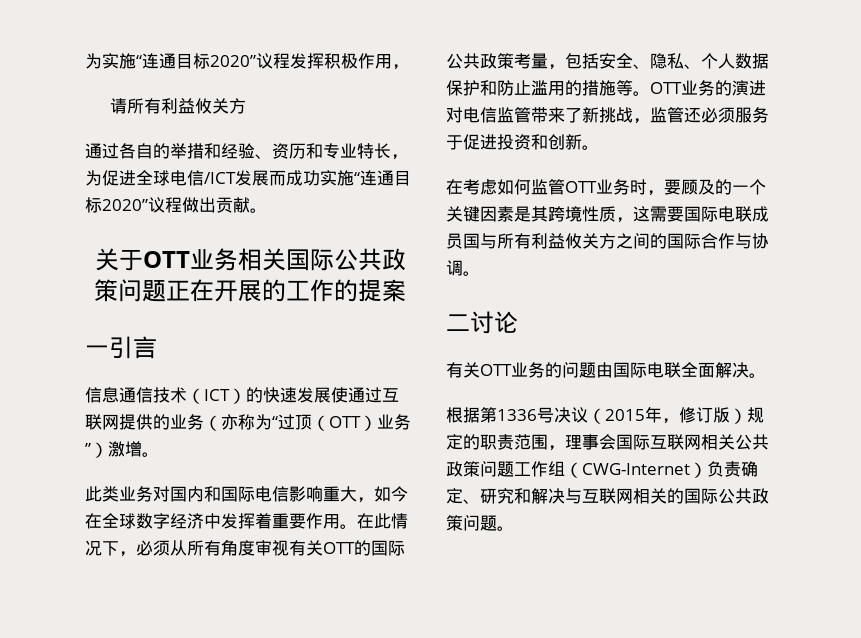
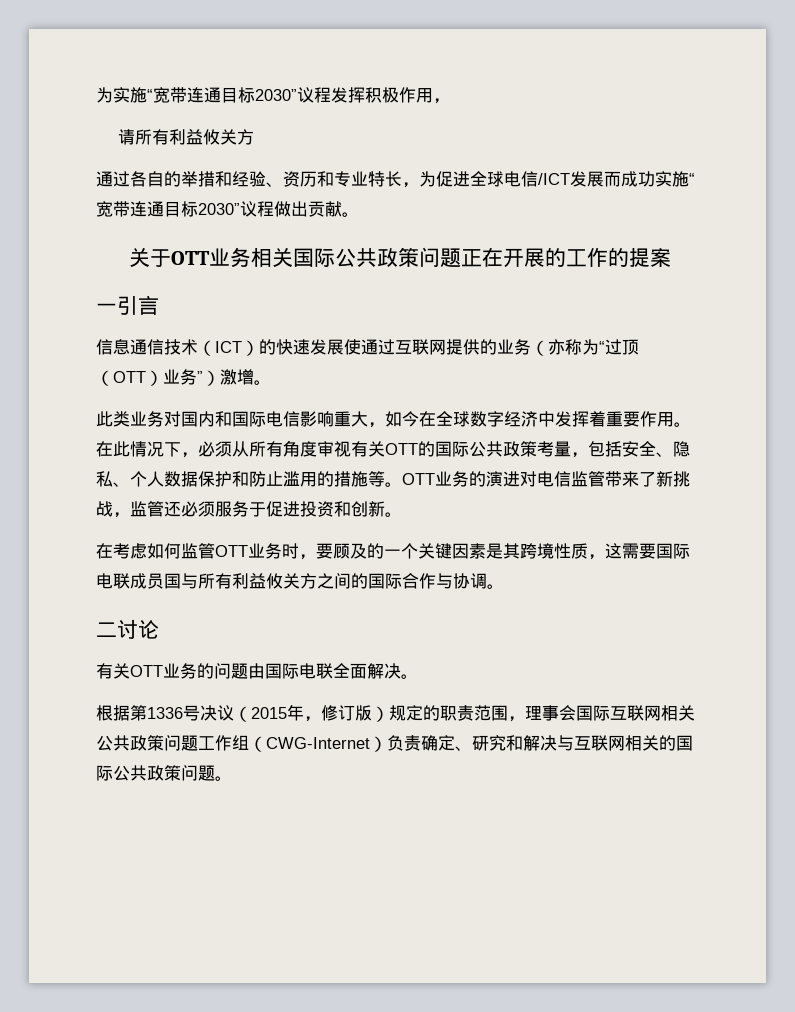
[142,53,256,69] 连通目标2020” -> [153,87,297,103] 宽带连通目标2030”
[360,170,411,186] [85,197,148,213] 连通目标2020” -> [96,201,240,217] 宽带连通目标2030”

